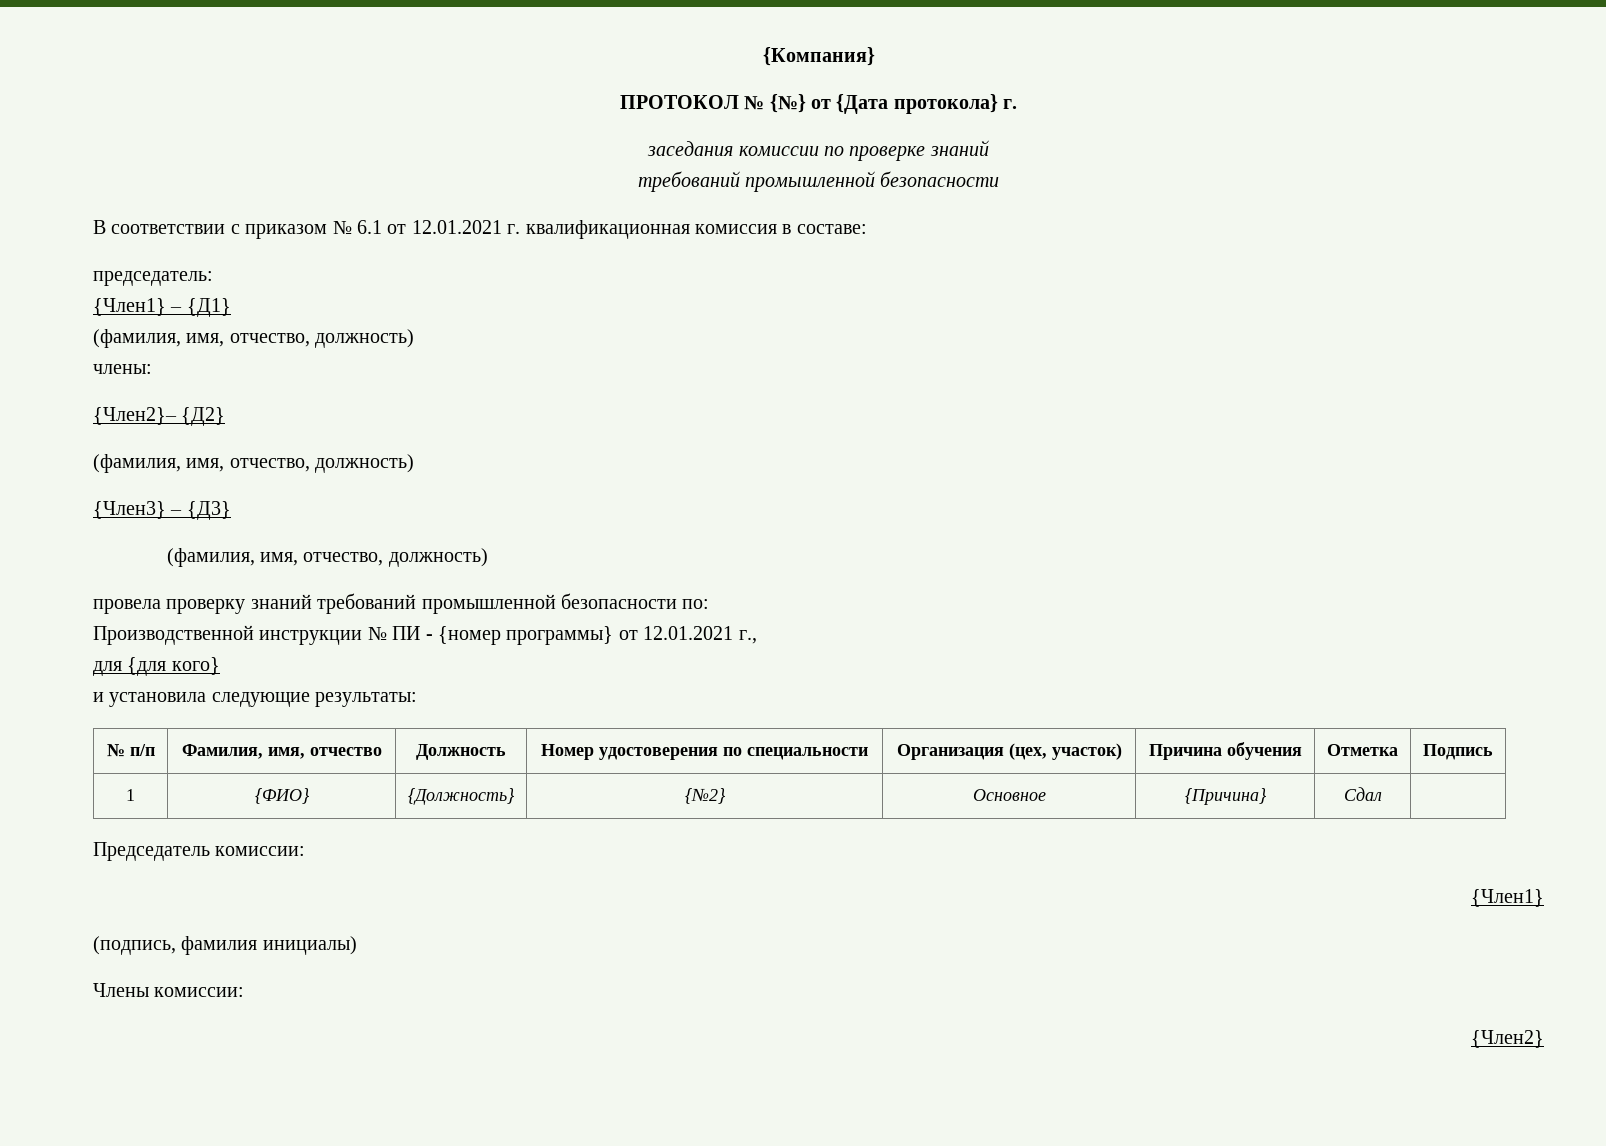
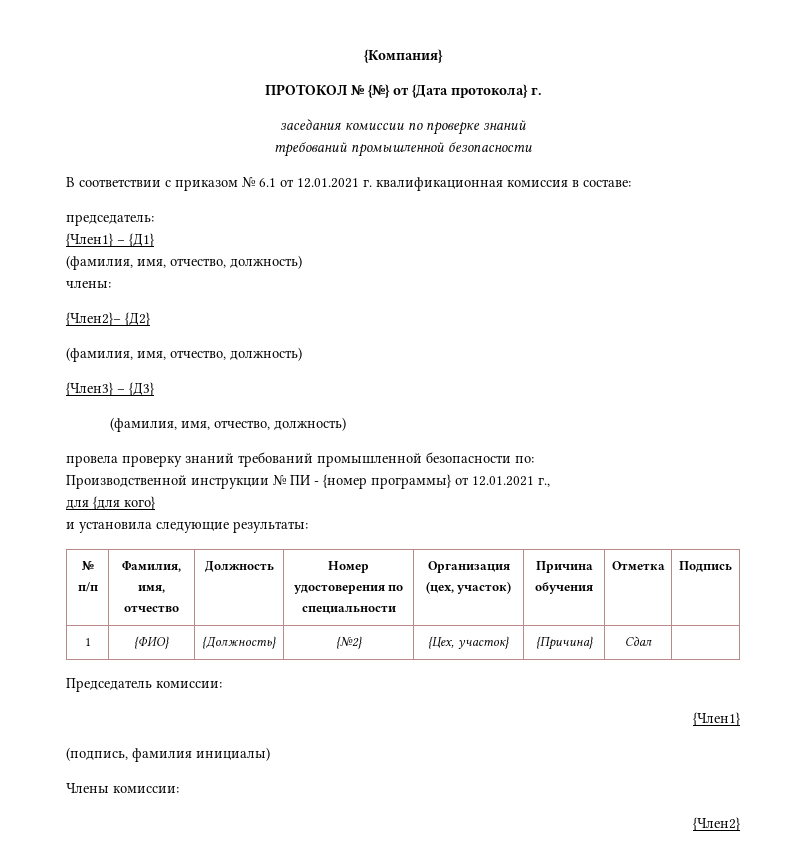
[972,789,1046,801] Основное -> [428,636,509,649] {Цех, участок}

